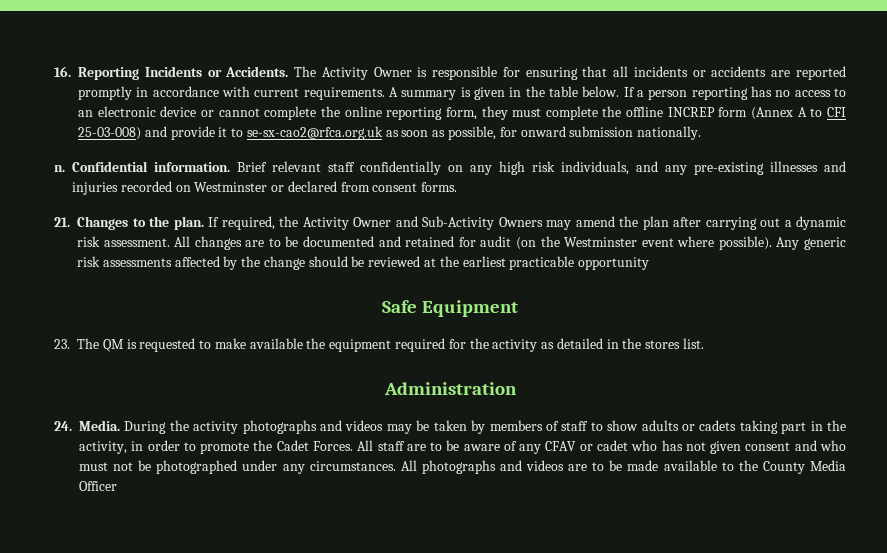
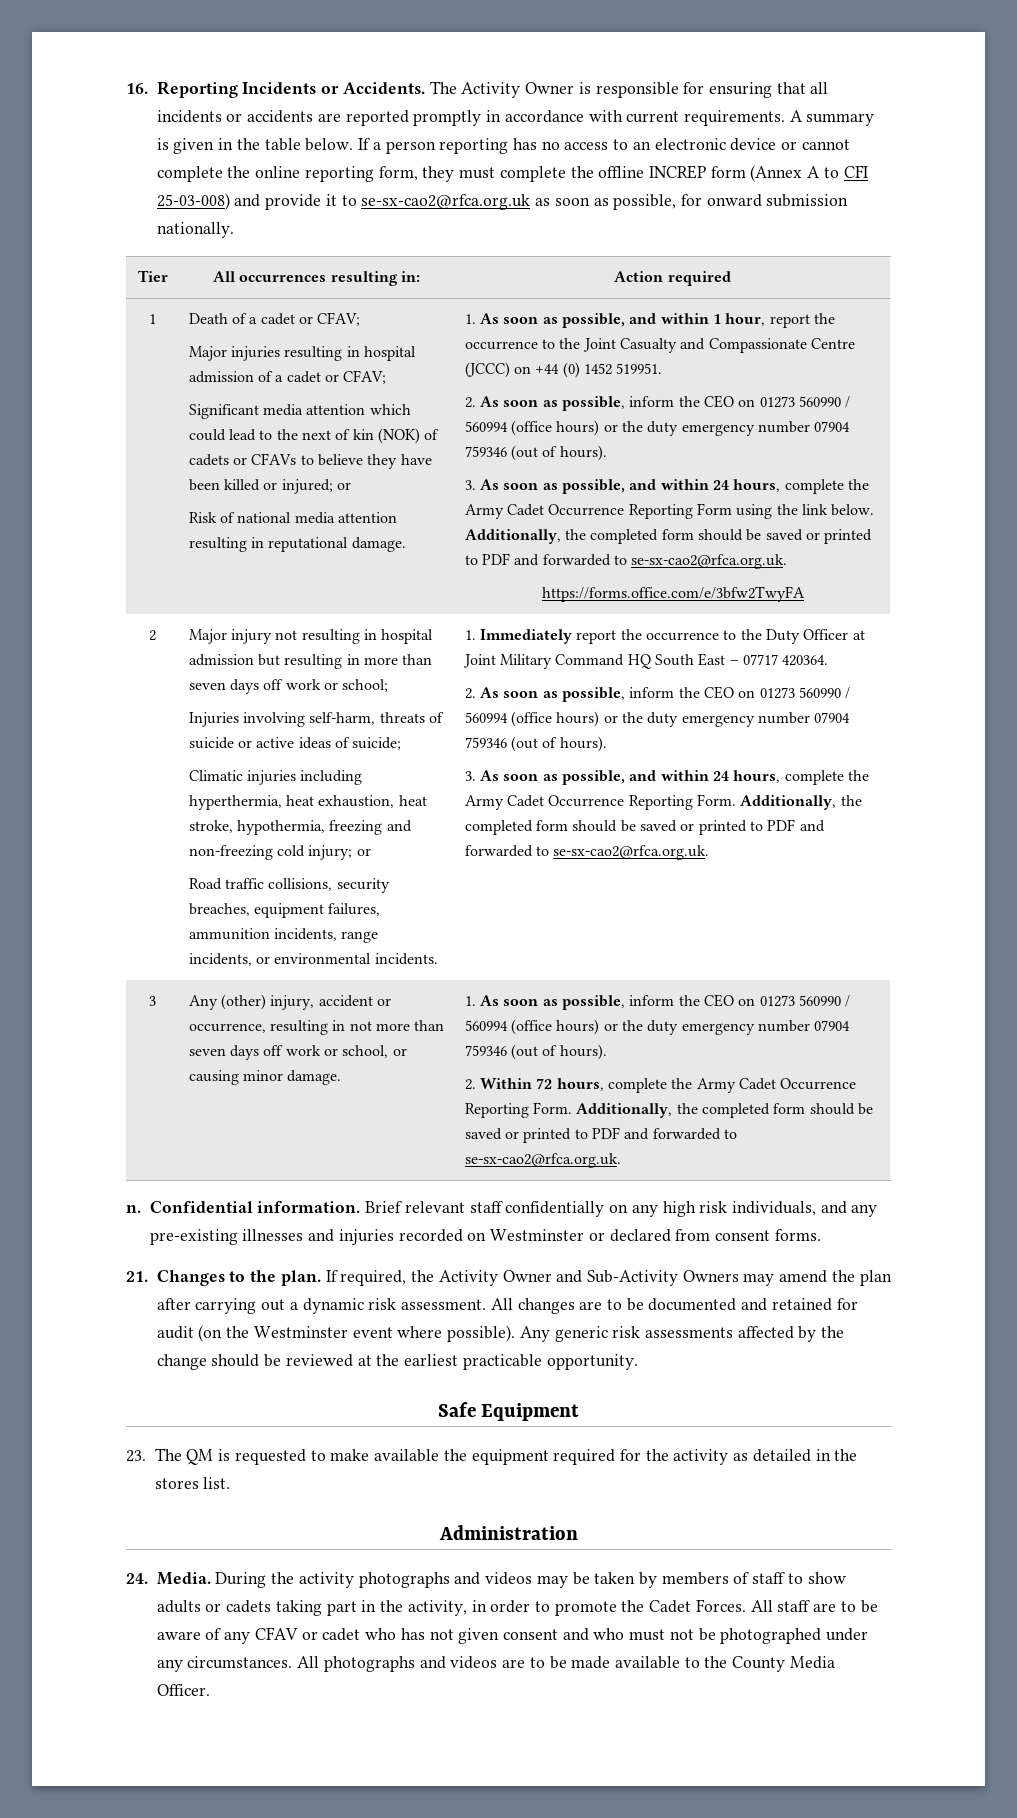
(702, 133) none -> [137,270,168,282] [213,271,420,286] [614,271,731,286] [149,314,156,324] [188,312,361,326] [188,346,416,361] [188,370,387,384] [188,404,411,419] [188,428,440,444] [188,453,432,469] [188,479,351,494] [188,512,397,524] [188,537,406,552] [464,313,835,328] [464,338,855,353] [464,362,663,378] [464,395,851,411] [464,420,851,436] [464,445,607,461] [464,479,869,494] [464,503,875,519] [464,529,873,544] [464,553,788,569] [541,586,805,602] [149,630,156,641] [188,629,434,644] [188,654,433,669] [188,679,389,694] [188,712,444,727] [188,737,402,750] [188,770,363,785] [188,795,427,810] [188,820,412,835] [188,845,371,860] [188,878,390,893] [188,903,381,918] [188,928,379,943] [188,953,438,966] [464,629,865,644] [462,653,829,669] [464,686,851,702] [464,711,851,727] [464,736,607,752] [464,770,869,785] [464,794,862,810] [464,819,825,835] [464,845,710,860] [149,996,156,1006] [188,994,391,1010] [188,1020,445,1035] [188,1045,407,1060] [188,1070,342,1085] [464,994,851,1010] [464,1019,851,1035] [464,1044,607,1060] [464,1078,857,1093] [464,1102,873,1118] [464,1127,737,1143] [464,1153,621,1168] // Tier | All occurrences resulting in: | Action required // 1 | Death of a cadet or CFAV; // Major injuries resulting in hospital admission of a cadet or CFAV; // Significant media attention which could lead to the next of kin (NOK) of cadets or CFAVs to believe they have been killed or injured; or // Risk of national media attention resulting in reputational damage. | 1. As soon as possible, and within 1 hour, report the occurrence to the Joint Casualty and Compassionate Centre (JCCC) on +44 (0) 1452 519951. // 2. As soon as possible, inform the CEO on 01273 560990 / 560994 (office hours) or the duty emergency number 07904 759346 (out of hours). // 3. As soon as possible, and within 24 hours, complete the Army Cadet Occurrence Reporting Form using the link below. Additionally, the completed form should be saved or printed to PDF and forwarded to se-sx-cao2@rfca.org.uk. // https://forms.office.com/e/3bfw2TwyFA // 2 | Major injury not resulting in hospital admission but resulting in more than seven days off work or school; // Injuries involving self-harm, threats of suicide or active ideas of suicide; // Climatic injuries including hyperthermia, heat exhaustion, heat stroke, hypothermia, freezing and non-freezing cold injury; or // Road traffic collisions, security breaches, equipment failures, ammunition incidents, range incidents, or environmental incidents. | 1. Immediately report the occurrence to the Duty Officer at Joint Military Command HQ South East – 07717 420364. // 2. As soon as possible, inform the CEO on 01273 560990 / 560994 (office hours) or the duty emergency number 07904 759346 (out of hours). // 3. As soon as possible, and within 24 hours, complete the Army Cadet Occurrence Reporting Form. Additionally, the completed form should be saved or printed to PDF and forwarded to se-sx-cao2@rfca.org.uk. // 3 | Any (other) injury, accident or occurrence, resulting in not more than seven days off work or school, or causing minor damage. | 1. As soon as possible, inform the CEO on 01273 560990 / 560994 (office hours) or the duty emergency number 07904 759346 (out of hours). // 2. Within 72 hours, complete the Army Cadet Occurrence Reporting Form. Additionally, the completed form should be saved or printed to PDF and forwarded to se-sx-cao2@rfca.org.uk.
[578,257,650,270] opportunity -> [546,1354,638,1370] opportunity.
[79,481,117,491] Officer -> [156,1684,210,1696] Officer.

